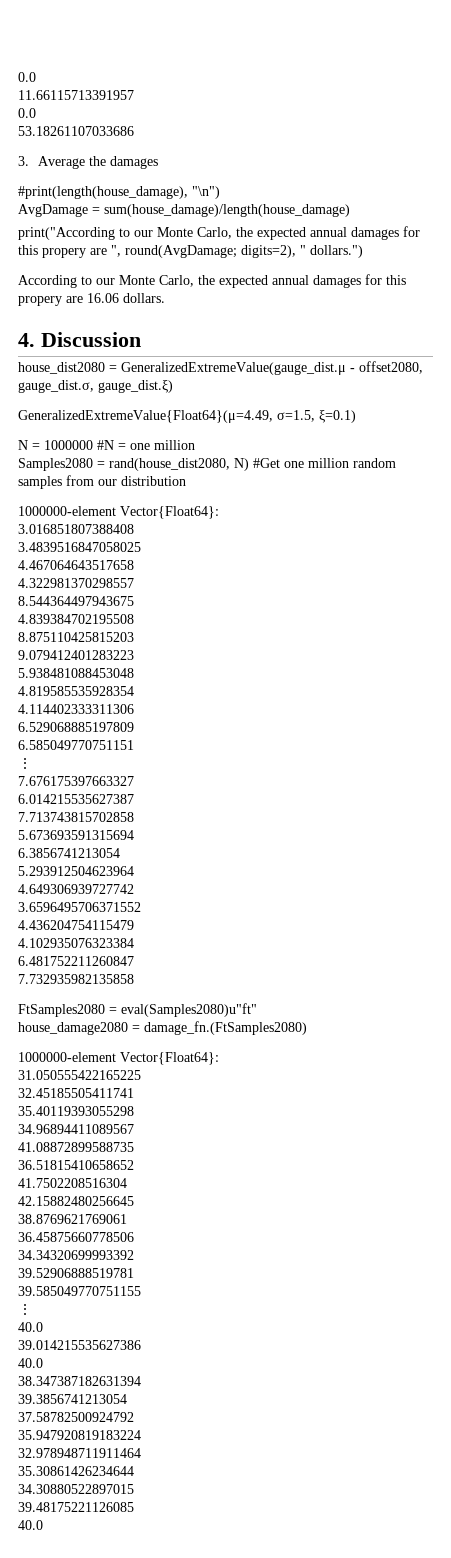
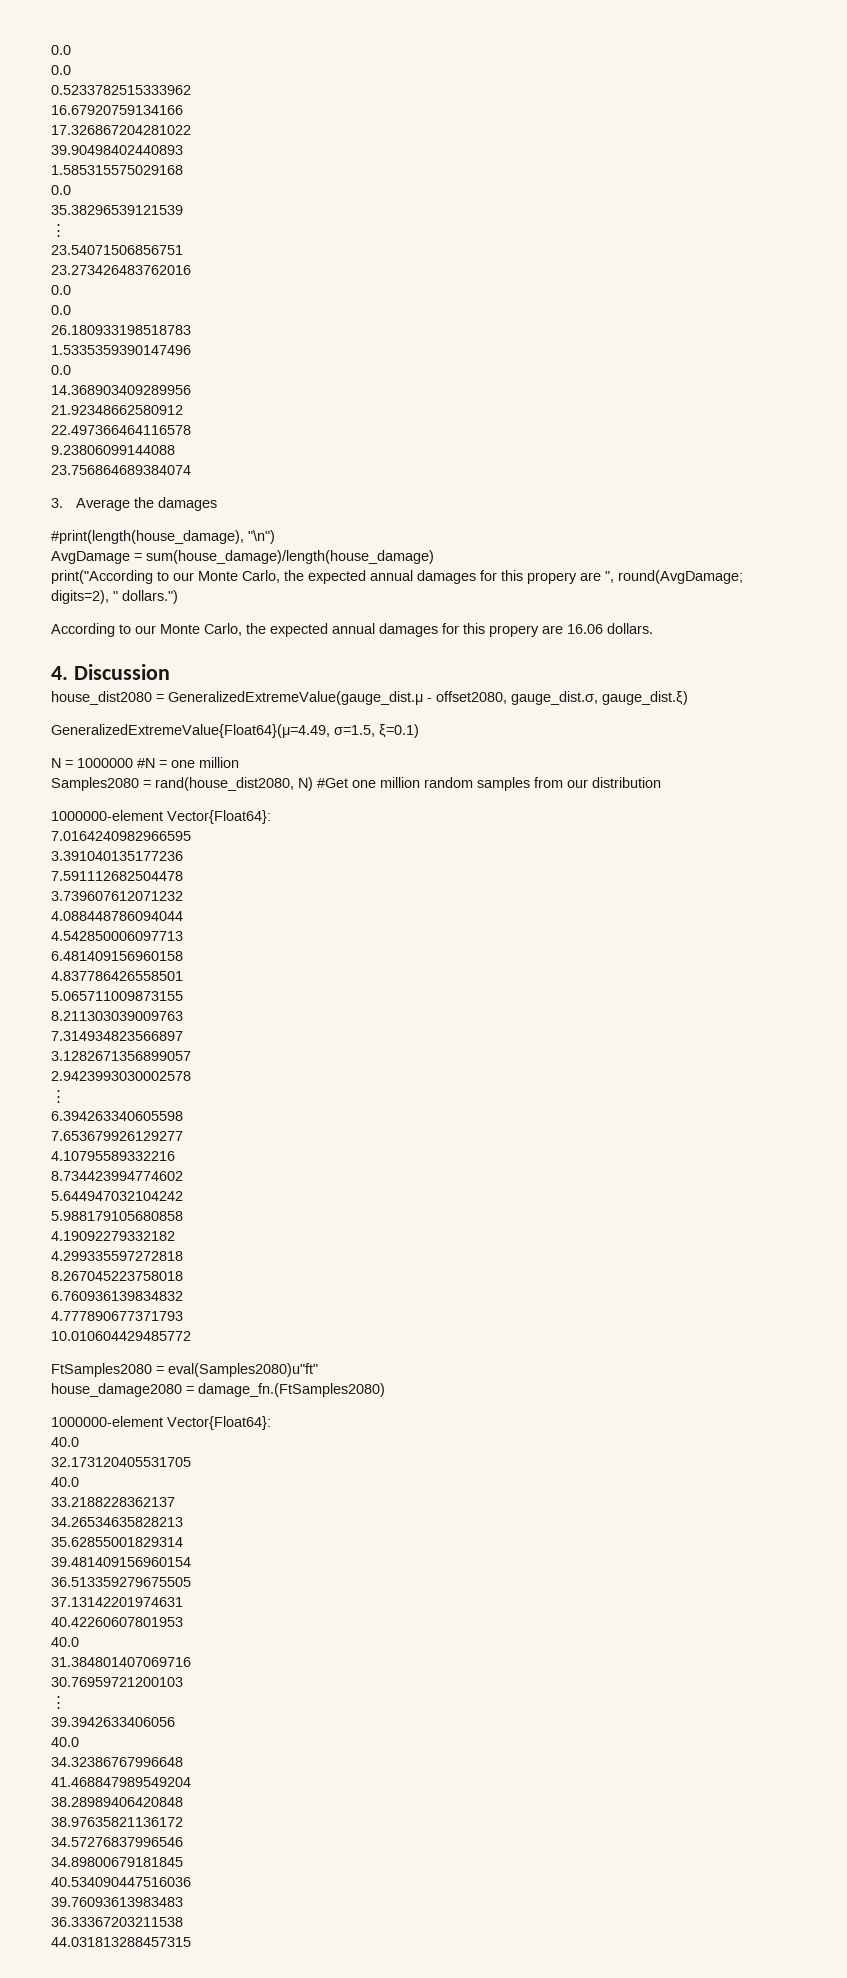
[18,72,36,82] [18,90,134,100] [18,108,36,118] [18,126,134,136] 0.0 // 11.66115713391957 // 0.0 // 53.18261107033686 -> [51,45,71,55] [51,65,71,75] [51,85,191,95] [51,105,183,115] [51,125,191,135] [51,145,183,155] [51,165,183,175] [51,185,71,195] [51,205,183,215] [51,224,66,237] [51,245,183,255] [51,265,191,275] [51,285,71,295] [51,305,71,315] [51,325,191,335] [51,345,191,355] [51,365,71,375] [51,385,191,395] [51,405,183,415] [51,425,191,435] [51,445,175,455] [51,465,191,475] 0.0 // 0.0 // 0.5233782515333962 // 16.67920759134166 // 17.326867204281022 // 39.90498402440893 // 1.585315575029168 // 0.0 // 35.38296539121539 // ⋮ // 23.54071506856751 // 23.273426483762016 // 0.0 // 0.0 // 26.180933198518783 // 1.5335359390147496 // 0.0 // 14.368903409289956 // 21.92348662580912 // 22.497366464116578 // 9.23806099144088 // 23.756864689384074
[18,524,134,534] [18,542,141,552] [18,560,134,570] [18,578,134,588] [18,596,134,606] [18,614,134,624] [18,632,134,642] [18,650,134,660] [18,668,134,678] [18,686,134,696] [18,704,134,714] [18,722,134,732] [18,740,134,750] [18,758,32,769] [18,776,134,786] [18,794,134,804] [18,812,134,822] [18,830,134,840] [18,848,120,858] [18,866,134,876] [18,884,134,894] [18,902,141,912] [18,920,134,930] [18,938,134,948] [18,956,134,966] [18,974,134,984] 3.016851807388408 // 3.4839516847058025 // 4.467064643517658 // 4.322981370298557 // 8.544364497943675 // 4.839384702195508 // 8.875110425815203 // 9.079412401283223 // 5.938481088453048 // 4.819585535928354 // 4.114402333311306 // 6.529068885197809 // 6.585049770751151 // ⋮ // 7.676175397663327 // 6.014215535627387 // 7.713743815702858 // 5.673693591315694 // 6.3856741213054 // 5.293912504623964 // 4.649306939727742 // 3.6596495706371552 // 4.436204754115479 // 4.102935076323384 // 6.481752211260847 // 7.732935982135858 -> [51,831,191,841] [51,851,183,861] [51,871,183,881] [51,891,183,901] [51,911,183,921] [51,931,183,941] [51,951,183,961] [51,971,183,981] [51,991,183,1001] [51,1011,183,1021] [51,1031,183,1041] [51,1051,191,1061] [51,1071,191,1081] [51,1090,66,1103] [51,1111,183,1121] [51,1131,183,1141] [51,1151,175,1161] [51,1171,183,1181] [51,1191,183,1201] [51,1211,183,1221] [51,1231,175,1241] [51,1251,183,1261] [51,1271,183,1281] [51,1291,183,1301] [51,1311,183,1321] [51,1331,191,1341] 7.0164240982966595 // 3.391040135177236 // 7.591112682504478 // 3.739607612071232 // 4.088448786094044 // 4.542850006097713 // 6.481409156960158 // 4.837786426558501 // 5.065711009873155 // 8.211303039009763 // 7.314934823566897 // 3.1282671356899057 // 2.9423993030002578 // ⋮ // 6.394263340605598 // 7.653679926129277 // 4.10795589332216 // 8.734423994774602 // 5.644947032104242 // 5.988179105680858 // 4.19092279332182 // 4.299335597272818 // 8.267045223758018 // 6.760936139834832 // 4.777890677371793 // 10.010604429485772
[18,1070,141,1080] [18,1088,134,1098] [18,1106,134,1116] [18,1124,134,1134] [18,1142,134,1152] [18,1160,134,1170] [18,1178,127,1188] [18,1196,134,1206] [18,1214,127,1224] [18,1232,134,1242] [18,1250,134,1260] [18,1268,134,1278] [18,1286,141,1296] [18,1304,32,1315] [18,1322,43,1332] [18,1340,141,1350] [18,1358,43,1368] [18,1376,141,1386] [18,1394,127,1404] [18,1412,134,1422] [18,1430,141,1440] [18,1448,141,1458] [18,1466,134,1476] [18,1484,134,1494] [18,1502,134,1512] [18,1520,43,1530] 31.050555422165225 // 32.45185505411741 // 35.40119393055298 // 34.96894411089567 // 41.08872899588735 // 36.51815410658652 // 41.7502208516304 // 42.15882480256645 // 38.8769621769061 // 36.45875660778506 // 34.34320699993392 // 39.52906888519781 // 39.585049770751155 // ⋮ // 40.0 // 39.014215535627386 // 40.0 // 38.347387182631394 // 39.3856741213054 // 37.58782500924792 // 35.947920819183224 // 32.978948711911464 // 35.30861426234644 // 34.30880522897015 // 39.48175221126085 // 40.0 -> [51,1437,79,1447] [51,1457,191,1467] [51,1477,79,1487] [51,1497,175,1507] [51,1517,183,1527] [51,1537,183,1547] [51,1557,191,1567] [51,1577,191,1587] [51,1597,183,1607] [51,1617,183,1627] [51,1637,79,1647] [51,1657,191,1667] [51,1677,183,1687] [51,1696,66,1709] [51,1717,175,1727] [51,1737,79,1747] [51,1757,183,1767] [51,1777,191,1787] [51,1797,183,1807] [51,1817,183,1827] [51,1837,183,1847] [51,1857,183,1867] [51,1877,191,1887] [51,1897,183,1907] [51,1917,183,1927] [51,1937,191,1947] 40.0 // 32.173120405531705 // 40.0 // 33.2188228362137 // 34.26534635828213 // 35.62855001829314 // 39.481409156960154 // 36.513359279675505 // 37.13142201974631 // 40.42260607801953 // 40.0 // 31.384801407069716 // 30.76959721200103 // ⋮ // 39.3942633406056 // 40.0 // 34.32386767996648 // 41.468847989549204 // 38.28989406420848 // 38.97635821136172 // 34.57276837996546 // 34.89800679181845 // 40.534090447516036 // 39.76093613983483 // 36.33367203211538 // 44.031813288457315

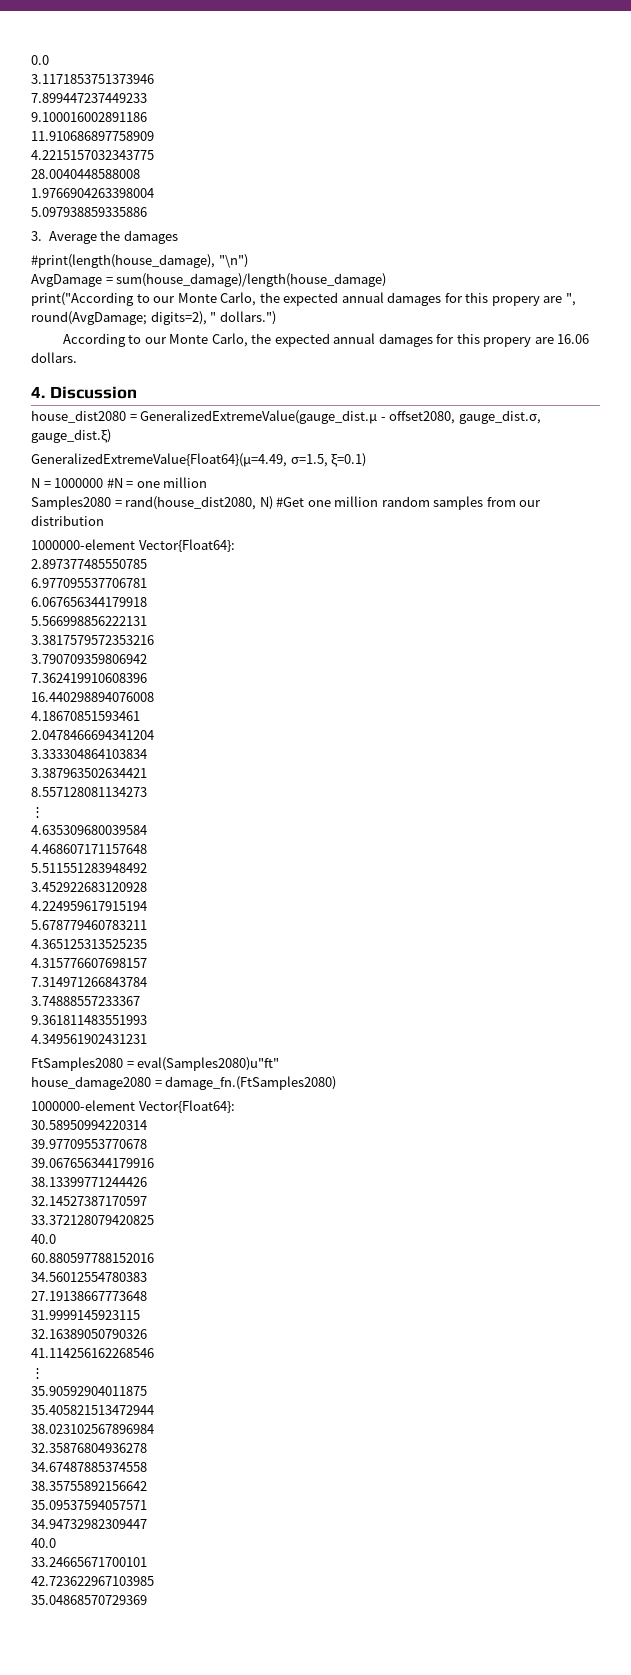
[51,45,71,55] [51,65,71,75] [51,85,191,95] [51,105,183,115] [51,125,191,135] [51,145,183,155] [51,165,183,175] [51,185,71,195] [51,205,183,215] [51,224,66,237] [51,245,183,255] [51,265,191,275] [51,285,71,295] [51,305,71,315] [51,325,191,335] [51,345,191,355] [51,365,71,375] [51,385,191,395] [51,405,183,415] [51,425,191,435] [51,445,175,455] [51,465,191,475] 0.0 // 0.0 // 0.5233782515333962 // 16.67920759134166 // 17.326867204281022 // 39.90498402440893 // 1.585315575029168 // 0.0 // 35.38296539121539 // ⋮ // 23.54071506856751 // 23.273426483762016 // 0.0 // 0.0 // 26.180933198518783 // 1.5335359390147496 // 0.0 // 14.368903409289956 // 21.92348662580912 // 22.497366464116578 // 9.23806099144088 // 23.756864689384074 -> [31,55,49,65] [31,74,154,84] [31,93,147,103] [31,112,147,122] [31,131,154,141] [31,150,154,160] [31,169,140,179] [31,188,154,198] [31,207,147,217] 0.0 // 3.1171853751373946 // 7.899447237449233 // 9.100016002891186 // 11.910686897758909 // 4.2215157032343775 // 28.0040448588008 // 1.9766904263398004 // 5.097938859335886
[51,831,191,841] [51,851,183,861] [51,871,183,881] [51,891,183,901] [51,911,183,921] [51,931,183,941] [51,951,183,961] [51,971,183,981] [51,991,183,1001] [51,1011,183,1021] [51,1031,183,1041] [51,1051,191,1061] [51,1071,191,1081] [51,1090,66,1103] [51,1111,183,1121] [51,1131,183,1141] [51,1151,175,1161] [51,1171,183,1181] [51,1191,183,1201] [51,1211,183,1221] [51,1231,175,1241] [51,1251,183,1261] [51,1271,183,1281] [51,1291,183,1301] [51,1311,183,1321] [51,1331,191,1341] 7.0164240982966595 // 3.391040135177236 // 7.591112682504478 // 3.739607612071232 // 4.088448786094044 // 4.542850006097713 // 6.481409156960158 // 4.837786426558501 // 5.065711009873155 // 8.211303039009763 // 7.314934823566897 // 3.1282671356899057 // 2.9423993030002578 // ⋮ // 6.394263340605598 // 7.653679926129277 // 4.10795589332216 // 8.734423994774602 // 5.644947032104242 // 5.988179105680858 // 4.19092279332182 // 4.299335597272818 // 8.267045223758018 // 6.760936139834832 // 4.777890677371793 // 10.010604429485772 -> [31,559,147,569] [31,578,147,588] [31,597,147,607] [31,616,147,626] [31,635,154,645] [31,654,147,664] [31,673,147,683] [31,692,154,702] [31,711,140,721] [31,730,154,740] [31,749,147,759] [31,768,147,778] [31,787,147,797] [31,807,44,818] [31,825,147,835] [31,844,147,854] [31,863,147,873] [31,882,147,892] [31,901,147,911] [31,920,147,930] [31,939,147,949] [31,958,147,968] [31,977,147,987] [31,996,140,1006] [31,1015,147,1025] [31,1034,147,1044] 2.897377485550785 // 6.977095537706781 // 6.067656344179918 // 5.566998856222131 // 3.3817579572353216 // 3.790709359806942 // 7.362419910608396 // 16.440298894076008 // 4.18670851593461 // 2.0478466694341204 // 3.333304864103834 // 3.387963502634421 // 8.557128081134273 // ⋮ // 4.635309680039584 // 4.468607171157648 // 5.511551283948492 // 3.452922683120928 // 4.224959617915194 // 5.678779460783211 // 4.365125313525235 // 4.315776607698157 // 7.314971266843784 // 3.74888557233367 // 9.361811483551993 // 4.349561902431231
[51,1437,79,1447] [51,1457,191,1467] [51,1477,79,1487] [51,1497,175,1507] [51,1517,183,1527] [51,1537,183,1547] [51,1557,191,1567] [51,1577,191,1587] [51,1597,183,1607] [51,1617,183,1627] [51,1637,79,1647] [51,1657,191,1667] [51,1677,183,1687] [51,1696,66,1709] [51,1717,175,1727] [51,1737,79,1747] [51,1757,183,1767] [51,1777,191,1787] [51,1797,183,1807] [51,1817,183,1827] [51,1837,183,1847] [51,1857,183,1867] [51,1877,191,1887] [51,1897,183,1907] [51,1917,183,1927] [51,1937,191,1947] 40.0 // 32.173120405531705 // 40.0 // 33.2188228362137 // 34.26534635828213 // 35.62855001829314 // 39.481409156960154 // 36.513359279675505 // 37.13142201974631 // 40.42260607801953 // 40.0 // 31.384801407069716 // 30.76959721200103 // ⋮ // 39.3942633406056 // 40.0 // 34.32386767996648 // 41.468847989549204 // 38.28989406420848 // 38.97635821136172 // 34.57276837996546 // 34.89800679181845 // 40.534090447516036 // 39.76093613983483 // 36.33367203211538 // 44.031813288457315 -> [31,1120,147,1130] [31,1139,147,1149] [31,1158,154,1168] [31,1177,147,1187] [31,1196,147,1206] [31,1215,154,1225] [31,1234,56,1244] [31,1253,154,1263] [31,1272,147,1282] [31,1291,147,1301] [31,1310,140,1320] [31,1329,147,1339] [31,1348,154,1358] [31,1368,44,1379] [31,1386,147,1396] [31,1405,154,1415] [31,1424,154,1434] [31,1443,147,1453] [31,1462,147,1472] [31,1481,147,1491] [31,1500,147,1510] [31,1519,147,1529] [31,1538,56,1548] [31,1557,147,1567] [31,1576,154,1586] [31,1595,147,1605] 30.58950994220314 // 39.97709553770678 // 39.067656344179916 // 38.13399771244426 // 32.14527387170597 // 33.372128079420825 // 40.0 // 60.880597788152016 // 34.56012554780383 // 27.19138667773648 // 31.9999145923115 // 32.16389050790326 // 41.114256162268546 // ⋮ // 35.90592904011875 // 35.405821513472944 // 38.023102567896984 // 32.35876804936278 // 34.67487885374558 // 38.35755892156642 // 35.09537594057571 // 34.94732982309447 // 40.0 // 33.24665671700101 // 42.723622967103985 // 35.04868570729369

